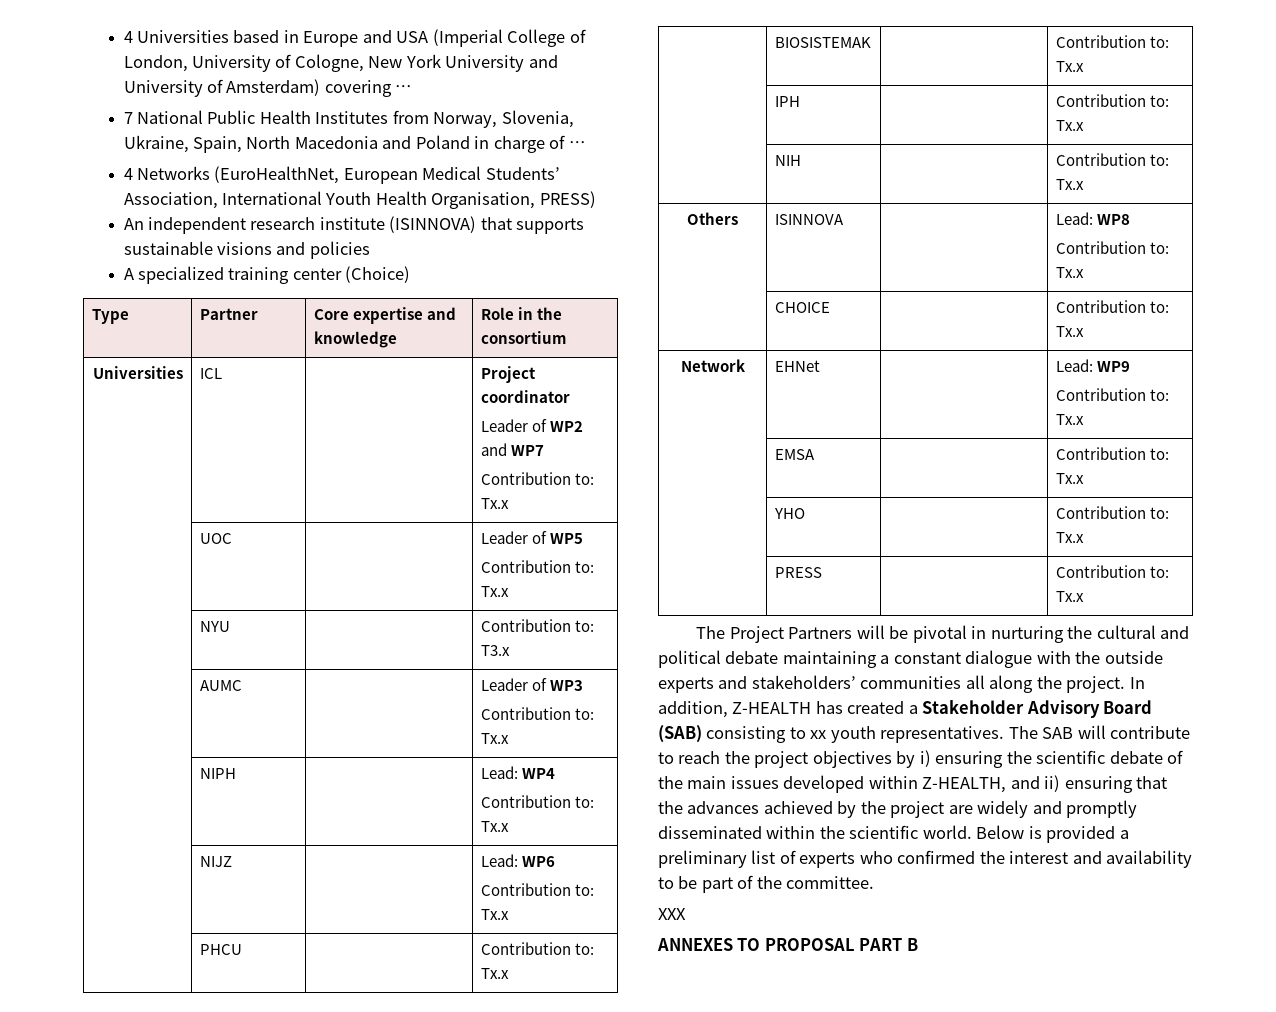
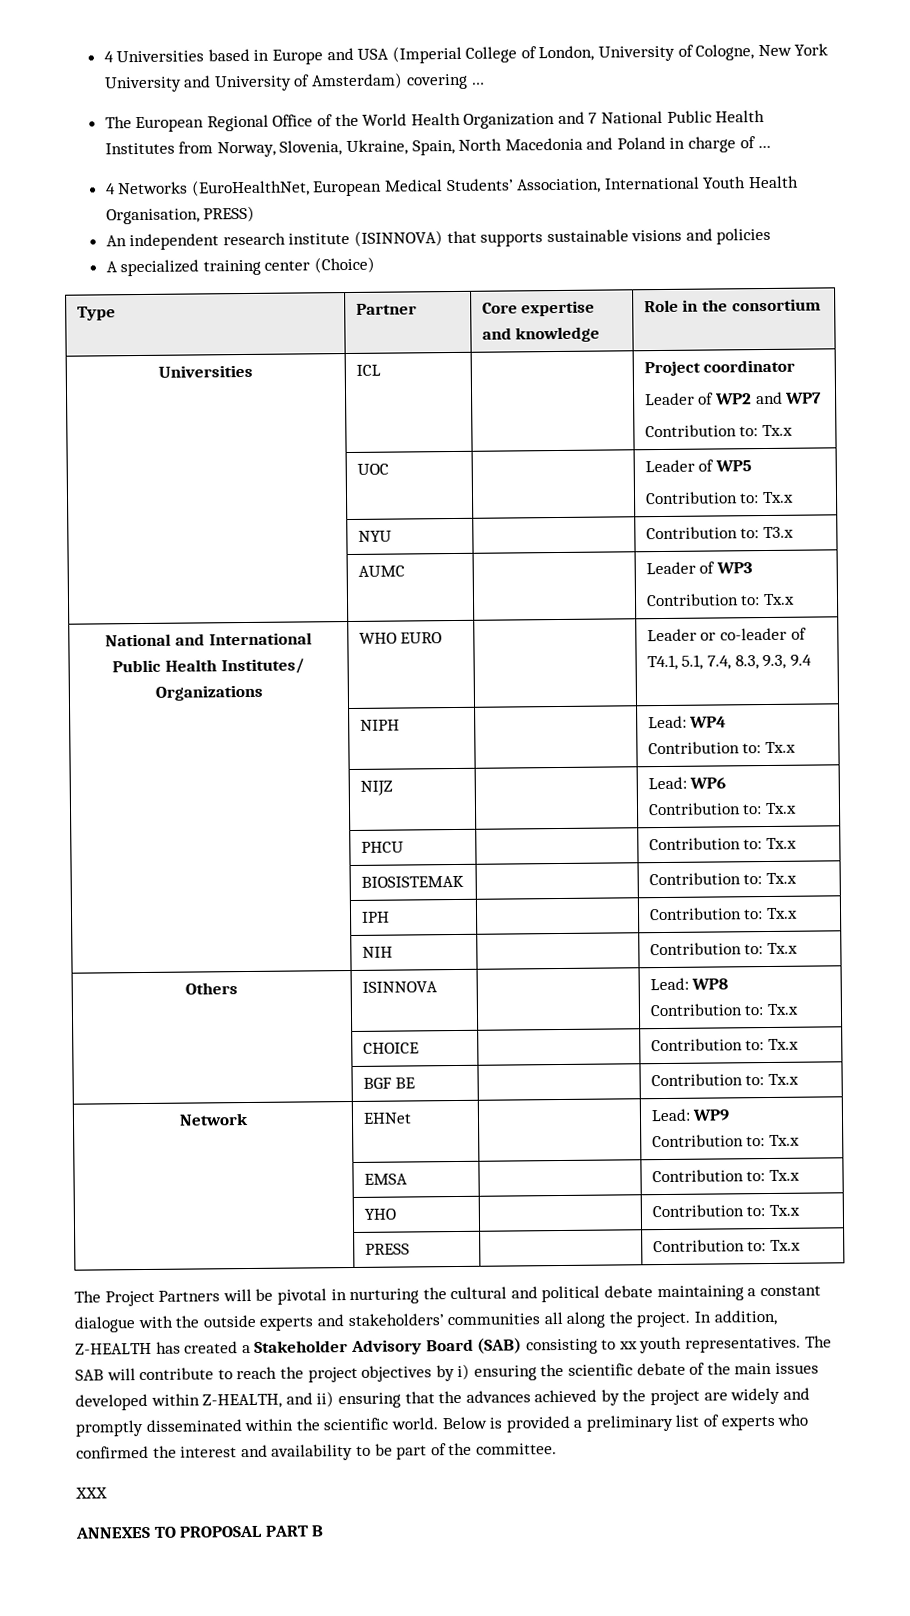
(413, 89) none -> [104,111,585,133] The European Regional Office of the World Health Organization and
(509, 738) none -> [105,632,312,647] [112,658,305,675] [154,684,263,701] [358,632,443,644] [646,627,807,642] [646,654,812,671] // National and International Public Health Institutes/ Organizations | WHO EURO | | Leader or co-leader of T4.1, 5.1, 7.4, 8.3, 9.3, 9.4
(1084, 331) none -> [362,1077,416,1089] [650,1073,800,1087] // | BGF BE | | Contribution to: Tx.x

